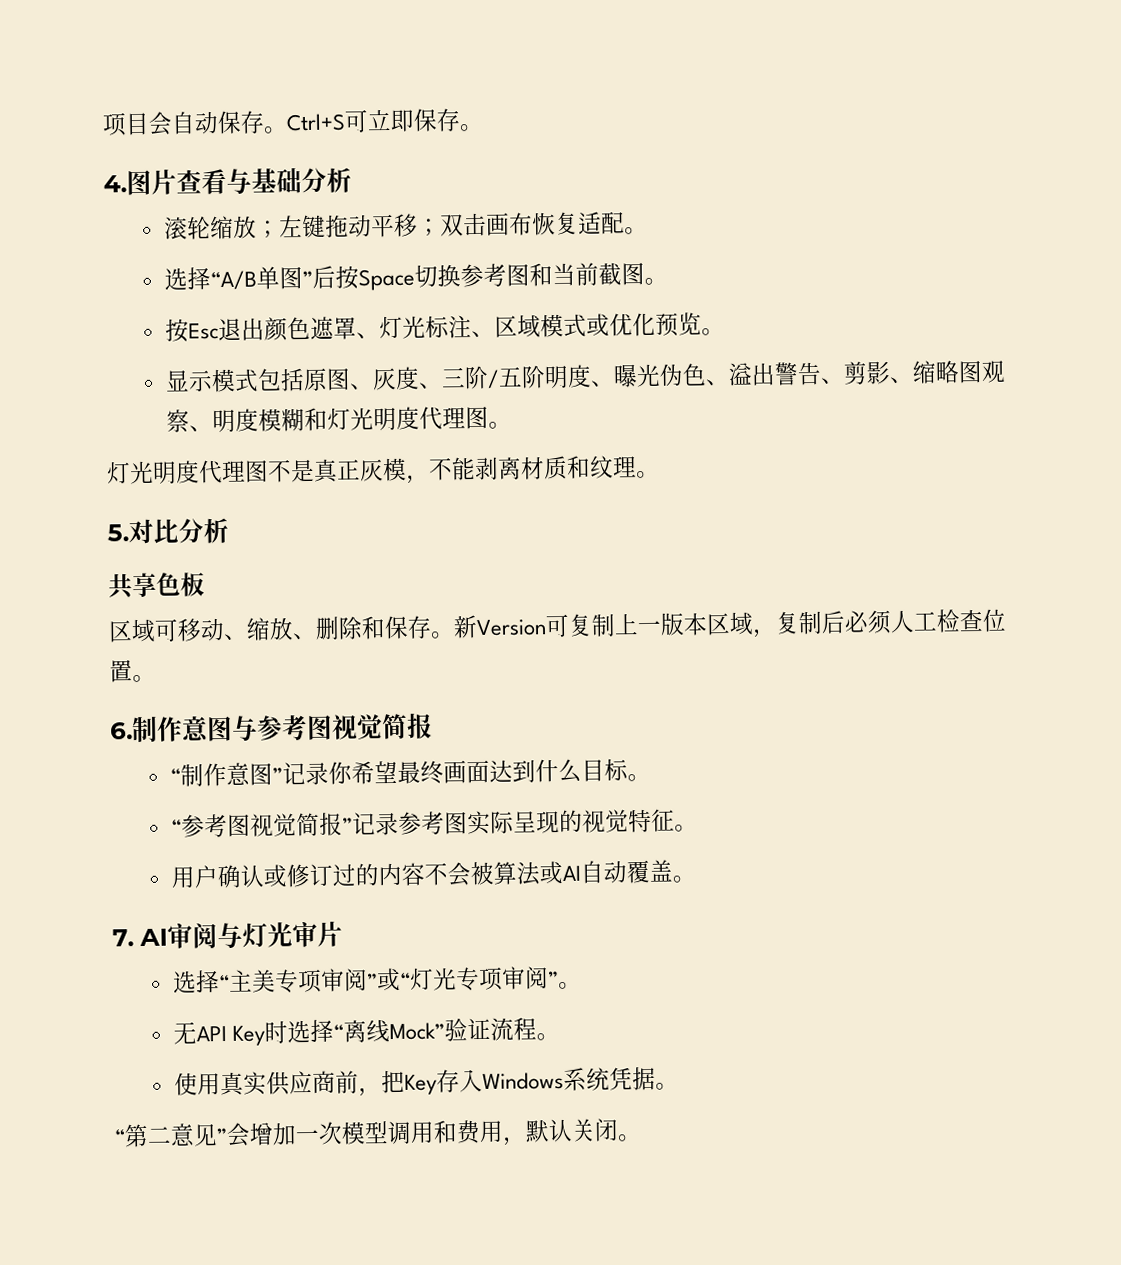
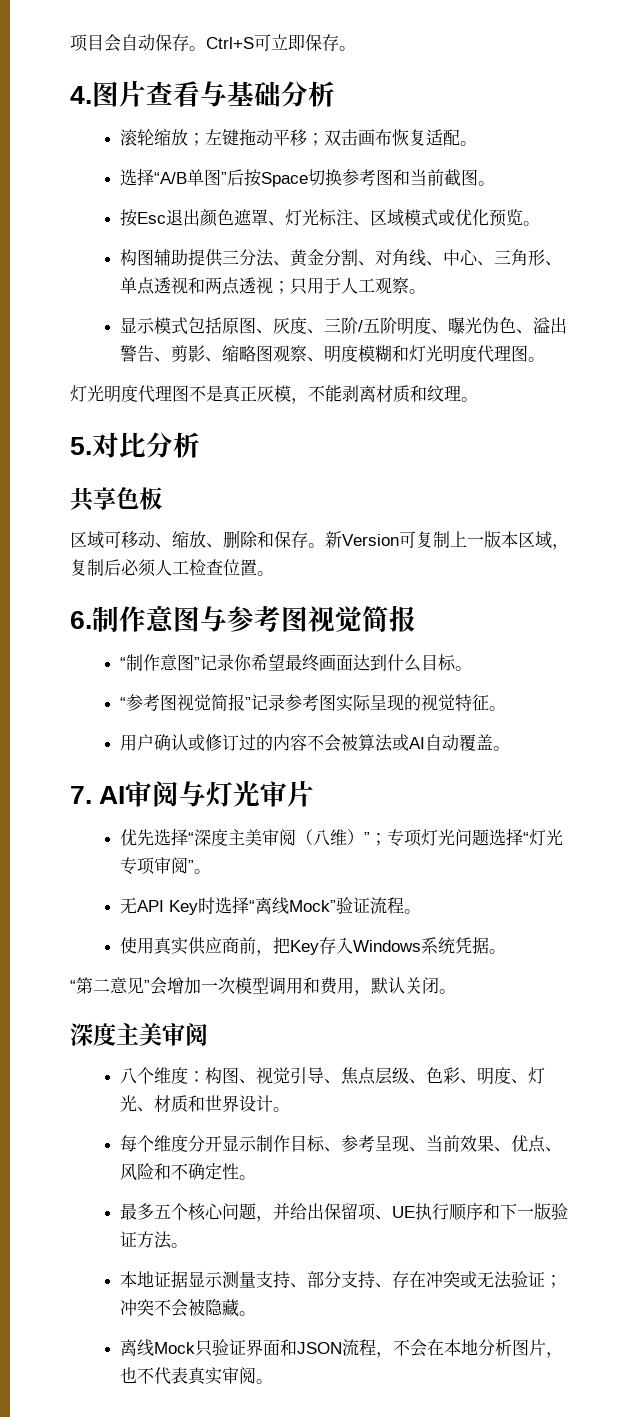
(725, 332) none -> [119,249,562,267] [119,277,426,295] // 构图辅助提供三分法、黄金分割、对角线、中心、三角形、单点透视和两点透视；只用于人工观察。
[171,967,401,994] 选择“主美专项审阅”或 -> [119,828,523,847] 优先选择“深度主美审阅（八维）”；专项灯光问题选择
(642, 1138) none -> [70,1023,208,1046] [119,1067,545,1085] [119,1095,290,1113] [119,1135,562,1153] [119,1163,256,1181] [119,1203,568,1222] [119,1231,188,1249] [119,1271,562,1289] [119,1299,256,1317] [119,1339,563,1358] [119,1367,273,1385] // 深度主美审阅 // 八个维度：构图、视觉引导、焦点层级、色彩、明度、灯光、材质和世界设计。 // 每个维度分开显示制作目标、参考呈现、当前效果、优点、风险和不确定性。 // 最多五个核心问题，并给出保留项、UE执行顺序和下一版验证方法。 // 本地证据显示测量支持、部分支持、存在冲突或无法验证；冲突不会被隐藏。 // 离线Mock只验证界面和JSON流程，不会在本地分析图片，也不代表真实审阅。

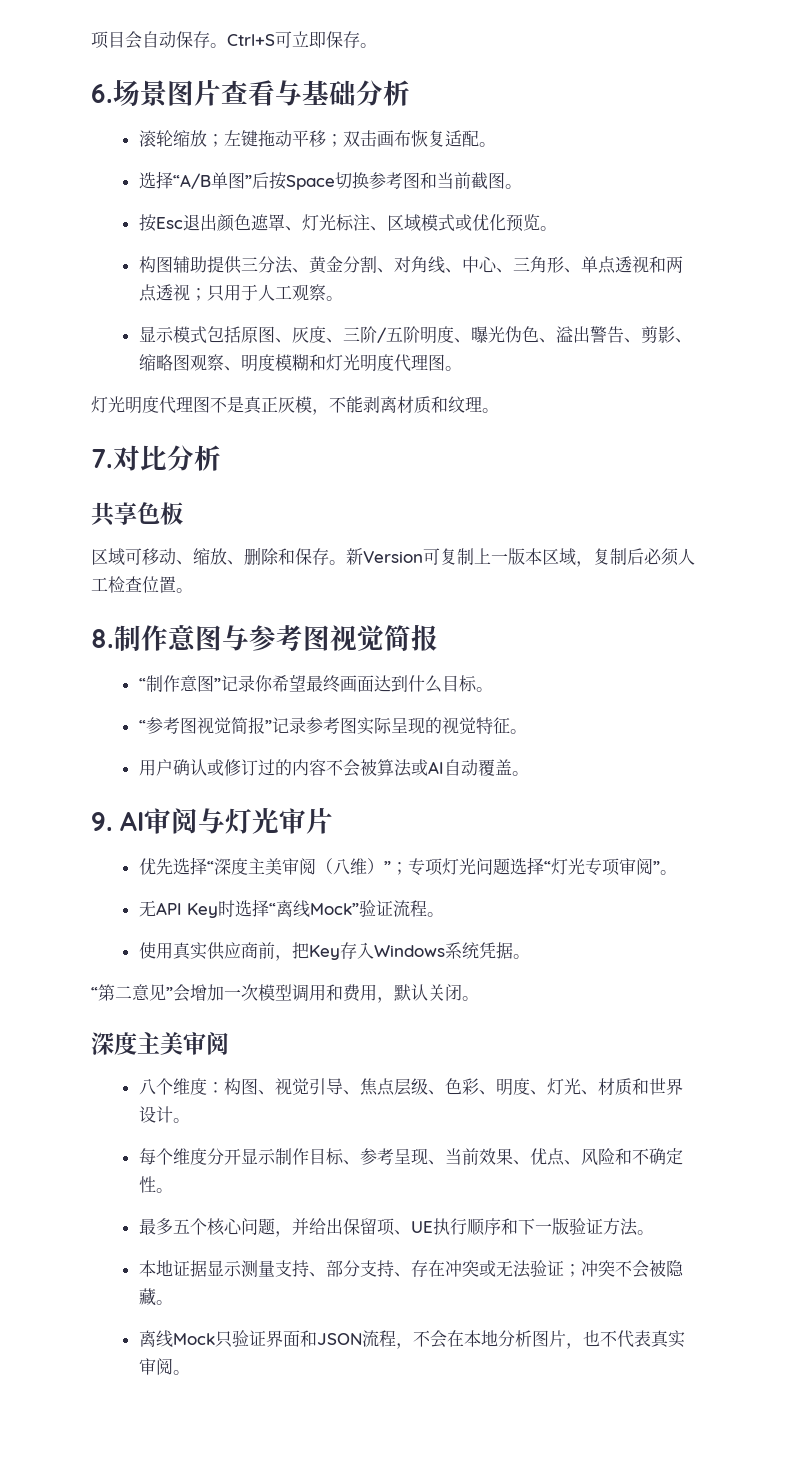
[70,86,92,104] 4. -> [91,80,167,107] 6.场景
[70,437,92,455] 5. -> [91,449,113,468] 7.
[70,611,92,629] 6. -> [91,629,114,648] 8.
[70,786,92,804] 7. -> [91,812,113,831] 9.

